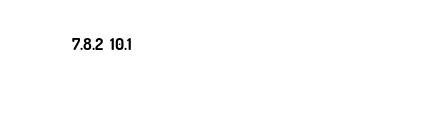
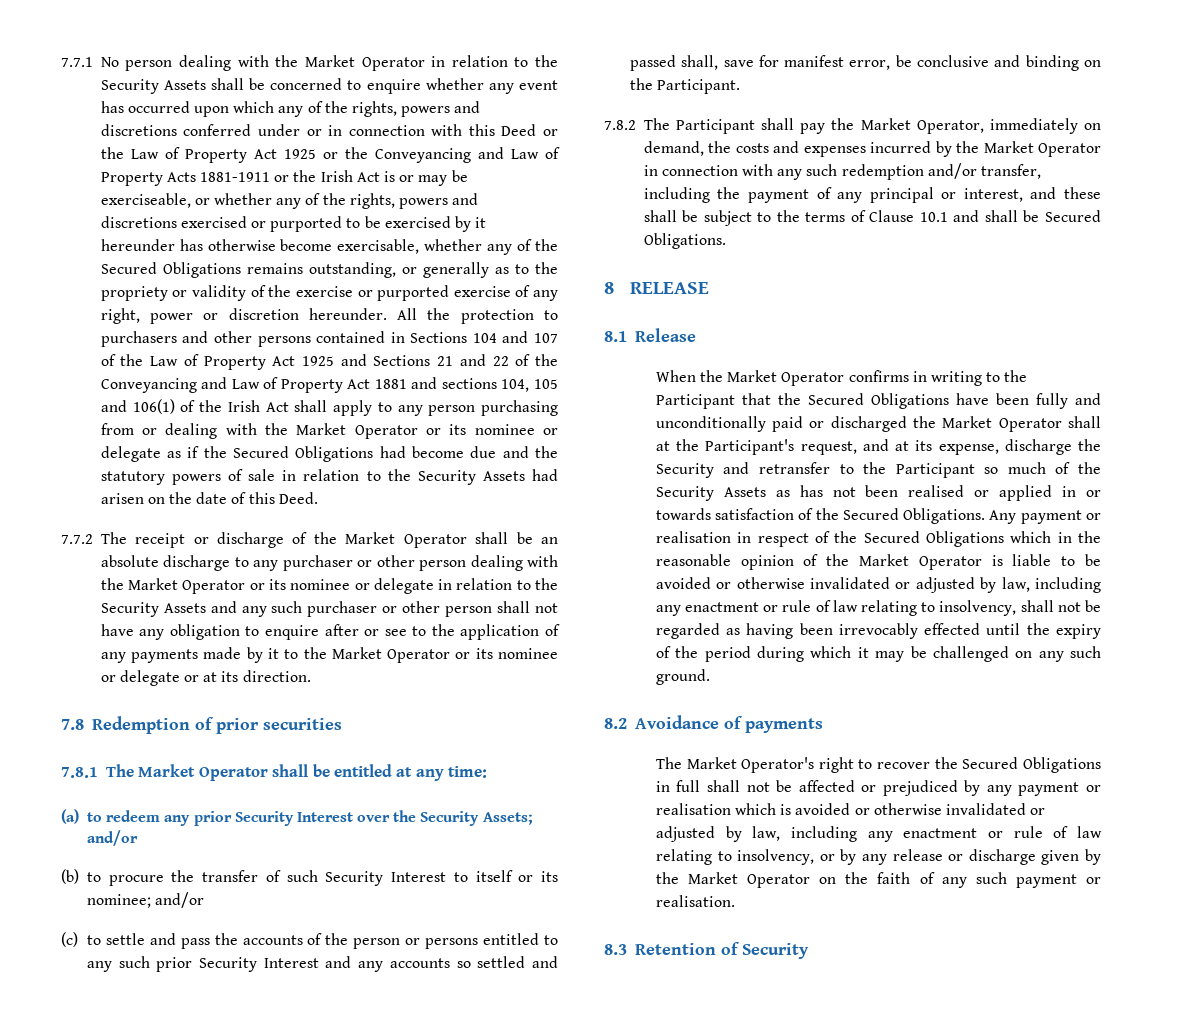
[72,38,133,50] 7.8.2 10.1 -> [61,55,558,71] [100,78,559,94] [100,101,481,117] [100,124,558,136] [100,147,560,163] [100,170,468,186] [100,193,479,209] [100,216,487,232] [100,239,558,255] [100,262,558,278] [100,285,558,301] [100,308,558,324] [100,331,558,347] [100,354,558,370] [100,377,558,393] [100,399,558,416] [100,423,558,439] [100,446,558,462] [100,469,558,485] [100,492,318,504] [61,532,558,548] [100,555,558,571] [100,578,558,594] [100,601,559,617] [100,624,560,640] [100,647,558,663] [100,670,311,686] [61,716,342,734] [61,764,488,781] [61,809,533,826] [86,830,138,846] [61,869,558,886] [86,892,205,908] [61,932,558,949] [86,956,558,972] [629,55,1101,71] [629,78,741,94] [604,118,1101,134] [643,141,1101,157] [643,163,1042,180] [643,187,1101,203] [643,210,1101,226] [643,233,726,249] [604,282,709,294] [604,328,696,342] [655,370,1028,386] [655,393,1101,409] [655,416,1101,432] [655,439,1101,455] [655,462,1101,478] [655,485,1101,501] [655,508,1101,524] [655,531,1101,547] [655,554,1101,570] [655,577,1101,593] [655,600,1102,616] [655,623,1101,639] [655,646,1101,662] [655,669,710,685] [604,715,823,733] [655,757,1101,773] [655,780,1101,796] [655,803,1046,815] [655,826,1102,842] [655,849,1101,865] [655,872,1101,888] [655,895,735,907] [604,942,809,959] 7.7.1 No person dealing with the Market Operator in relation to the Security Assets shall be concerned to enquire whether any event has occurred upon which any of the rights, powers and discretions conferred under or in connection with this Deed or the Law of Property Act 1925 or the Conveyancing and Law of Property Acts 1881-1911 or the Irish Act is or may be exerciseable, or whether any of the rights, powers and discretions exercised or purported to be exercised by it hereunder has otherwise become exercisable, whether any of the Secured Obligations remains outstanding, or generally as to the propriety or validity of the exercise or purported exercise of any right, power or discretion hereunder. All the protection to purchasers and other persons contained in Sections 104 and 107 of the Law of Property Act 1925 and Sections 21 and 22 of the Conveyancing and Law of Property Act 1881 and sections 104, 105 and 106(1) of the Irish Act shall apply to any person purchasing from or dealing with the Market Operator or its nominee or delegate as if the Secured Obligations had become due and the statutory powers of sale in relation to the Security Assets had arisen on the date of this Deed. // 7.7.2 The receipt or discharge of the Market Operator shall be an absolute discharge to any purchaser or other person dealing with the Market Operator or its nominee or delegate in relation to the Security Assets and any such purchaser or other person shall not have any obligation to enquire after or see to the application of any payments made by it to the Market Operator or its nominee or delegate or at its direction. // 7.8 Redemption of prior securities // 7.8.1 The Market Operator shall be entitled at any time: // (a) to redeem any prior Security Interest over the Security Assets; and/or // (b) to procure the transfer of such Security Interest to itself or its nominee; and/or // (c) to settle and pass the accounts of the person or persons entitled to any such prior Security Interest and any accounts so settled and passed shall, save for manifest error, be conclusive and binding on the Participant. // 7.8.2 The Participant shall pay the Market Operator, immediately on demand, the costs and expenses incurred by the Market Operator in connection with any such redemption and/or transfer, including the payment of any principal or interest, and these shall be subject to the terms of Clause 10.1 and shall be Secured Obligations. // 8 RELEASE // 8.1 Release // When the Market Operator confirms in writing to the Participant that the Secured Obligations have been fully and unconditionally paid or discharged the Market Operator shall at the Participant's request, and at its expense, discharge the Security and retransfer to the Participant so much of the Security Assets as has not been realised or applied in or towards satisfaction of the Secured Obligations. Any payment or realisation in respect of the Secured Obligations which in the reasonable opinion of the Market Operator is liable to be avoided or otherwise invalidated or adjusted by law, including any enactment or rule of law relating to insolvency, shall not be regarded as having been irrevocably effected until the expiry of the period during which it may be challenged on any such ground. // 8.2 Avoidance of payments // The Market Operator's right to recover the Secured Obligations in full shall not be affected or prejudiced by any payment or realisation which is avoided or otherwise invalidated or adjusted by law, including any enactment or rule of law relating to insolvency, or by any release or discharge given by the Market Operator on the faith of any such payment or realisation. // 8.3 Retention of Security

